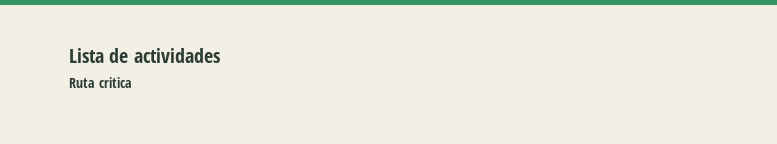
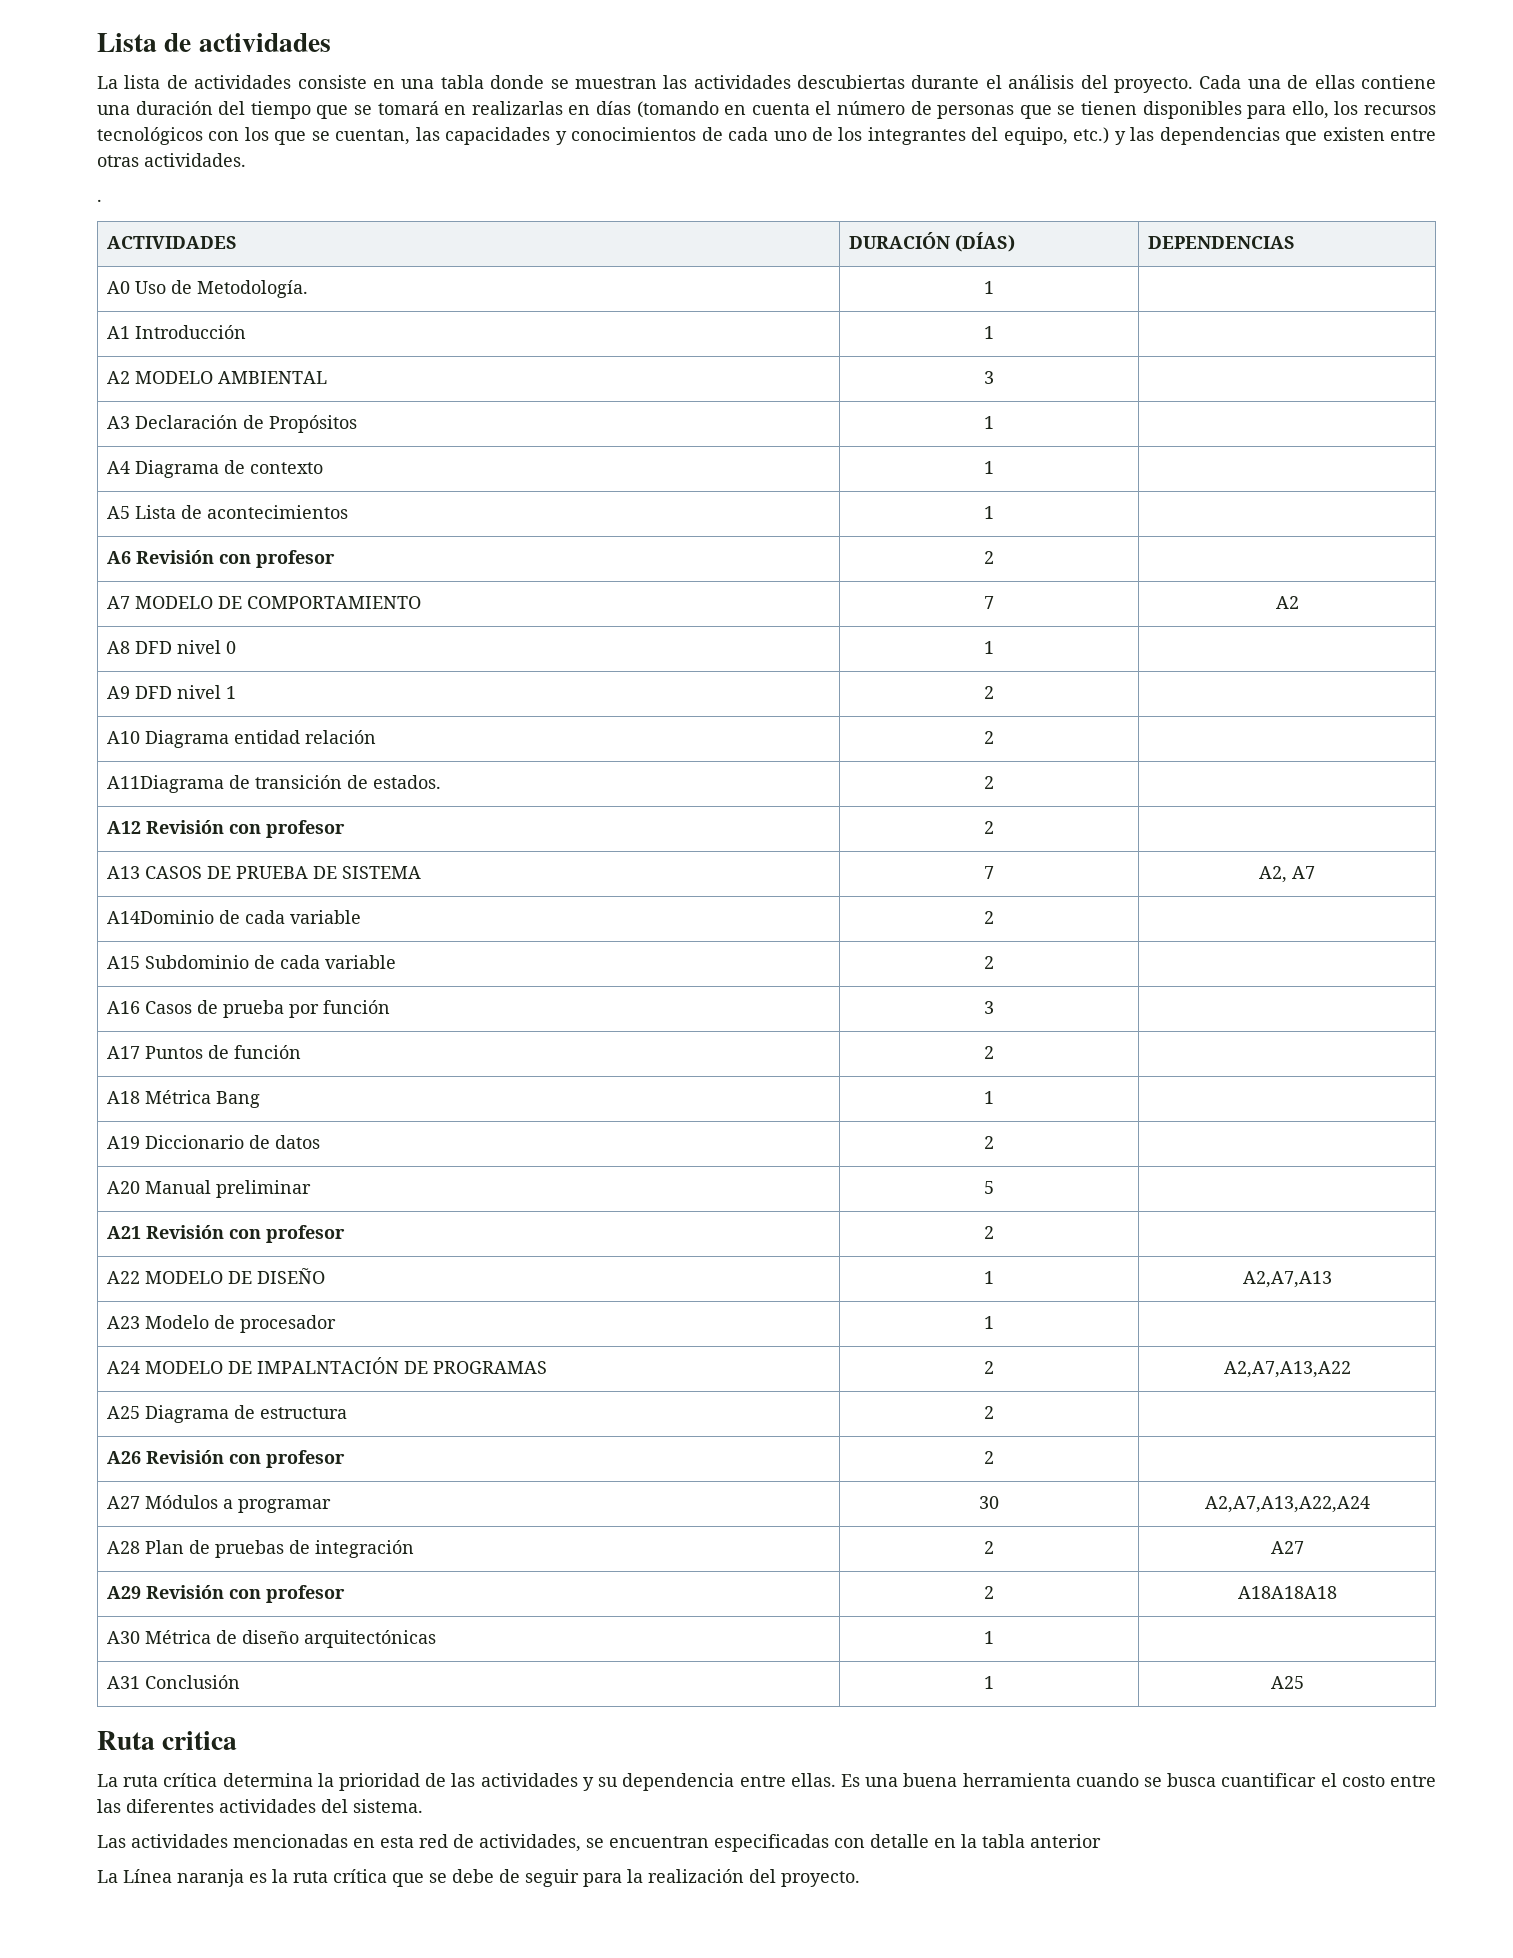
[69,77,132,88] Ruta critica -> [97,75,1436,93] [97,101,1436,119] [97,127,1436,145] [97,153,246,167] [97,199,102,202] [107,236,238,249] [849,232,1016,252] [1148,236,1296,249] [107,280,309,298] [984,281,994,294] [107,325,247,339] [984,326,994,339] [107,371,328,384] [984,371,994,384] [107,415,358,433] [984,416,994,429] [107,460,324,478] [984,461,994,474] [107,505,349,519] [984,506,994,519] [107,550,336,568] [984,551,994,564] [107,596,422,609] [984,596,994,609] [1275,596,1299,609] [107,640,237,654] [984,641,994,654] [107,685,237,699] [984,686,994,699] [107,730,377,748] [984,731,994,744] [107,775,442,793] [984,776,994,789] [107,820,346,838] [984,821,994,834] [107,866,422,879] [984,866,994,879] [1259,866,1315,883] [107,910,362,924] [984,911,994,924] [107,955,397,969] [984,956,994,969] [107,1000,391,1018] [984,1001,994,1014] [107,1045,302,1059] [984,1046,994,1059] [107,1090,261,1108] [984,1091,994,1104] [107,1135,321,1149] [984,1136,994,1149] [107,1180,312,1198] [984,1181,994,1194] [107,1225,346,1243] [984,1226,994,1239] [107,1268,326,1284] [984,1271,994,1284] [1242,1271,1332,1288] [107,1315,337,1333] [984,1316,994,1329] [107,1357,548,1374] [984,1361,994,1374] [1223,1361,1351,1378] [107,1405,348,1423] [984,1406,994,1419] [107,1450,346,1468] [984,1451,994,1464] [107,1495,332,1513] [979,1496,999,1509] [1204,1496,1370,1513] [107,1540,415,1558] [984,1541,994,1554] [1270,1541,1304,1554] [107,1585,346,1603] [984,1586,994,1599] [1237,1586,1337,1599] [107,1630,437,1648] [984,1631,994,1644] [107,1675,241,1689] [984,1676,994,1689] [1270,1676,1304,1689] [97,1731,238,1750] [97,1773,1436,1791] [97,1799,423,1813] [97,1834,1101,1852] [97,1869,860,1887] La lista de actividades consiste en una tabla donde se muestran las actividades descubiertas durante el análisis del proyecto. Cada una de ellas contiene una duración del tiempo que se tomará en realizarlas en días (tomando en cuenta el número de personas que se tienen disponibles para ello, los recursos tecnológicos con los que se cuentan, las capacidades y conocimientos de cada uno de los integrantes del equipo, etc.) y las dependencias que existen entre otras actividades. // . // ACTIVIDADES | DURACIÓN (DÍAS) | DEPENDENCIAS // A0 Uso de Metodología. | 1 | // A1 Introducción | 1 | // A2 MODELO AMBIENTAL | 3 | // A3 Declaración de Propósitos | 1 | // A4 Diagrama de contexto | 1 | // A5 Lista de acontecimientos | 1 | // A6 Revisión con profesor | 2 | // A7 MODELO DE COMPORTAMIENTO | 7 | A2 // A8 DFD nivel 0 | 1 | // A9 DFD nivel 1 | 2 | // A10 Diagrama entidad relación | 2 | // A11Diagrama de transición de estados. | 2 | // A12 Revisión con profesor | 2 | // A13 CASOS DE PRUEBA DE SISTEMA | 7 | A2, A7 // A14Dominio de cada variable | 2 | // A15 Subdominio de cada variable | 2 | // A16 Casos de prueba por función | 3 | // A17 Puntos de función | 2 | // A18 Métrica Bang | 1 | // A19 Diccionario de datos | 2 | // A20 Manual preliminar | 5 | // A21 Revisión con profesor | 2 | // A22 MODELO DE DISEÑO | 1 | A2,A7,A13 // A23 Modelo de procesador | 1 | // A24 MODELO DE IMPALNTACIÓN DE PROGRAMAS | 2 | A2,A7,A13,A22 // A25 Diagrama de estructura | 2 | // A26 Revisión con profesor | 2 | // A27 Módulos a programar | 30 | A2,A7,A13,A22,A24 // A28 Plan de pruebas de integración | 2 | A27 // A29 Revisión con profesor | 2 | A18A18A18 // A30 Métrica de diseño arquitectónicas | 1 | // A31 Conclusión | 1 | A25 // Ruta critica // La ruta crítica determina la prioridad de las actividades y su dependencia entre ellas. Es una buena herramienta cuando se busca cuantificar el costo entre las diferentes actividades del sistema. // Las actividades mencionadas en esta red de actividades, se encuentran especificadas con detalle en la tabla anterior // La Línea naranja es la ruta crítica que se debe de seguir para la realización del proyecto.

